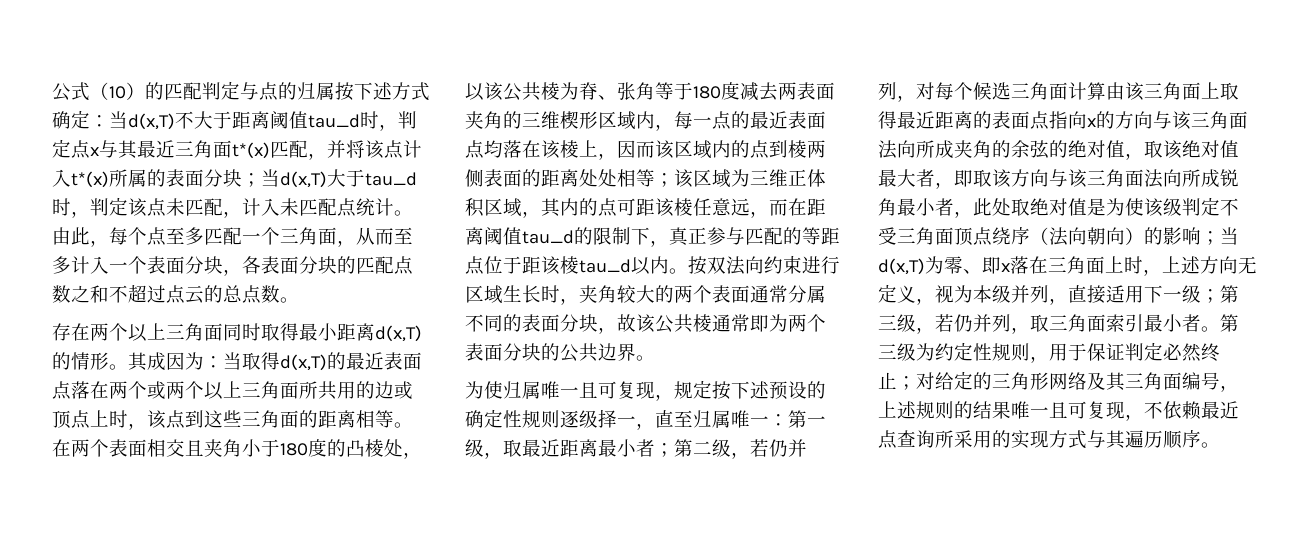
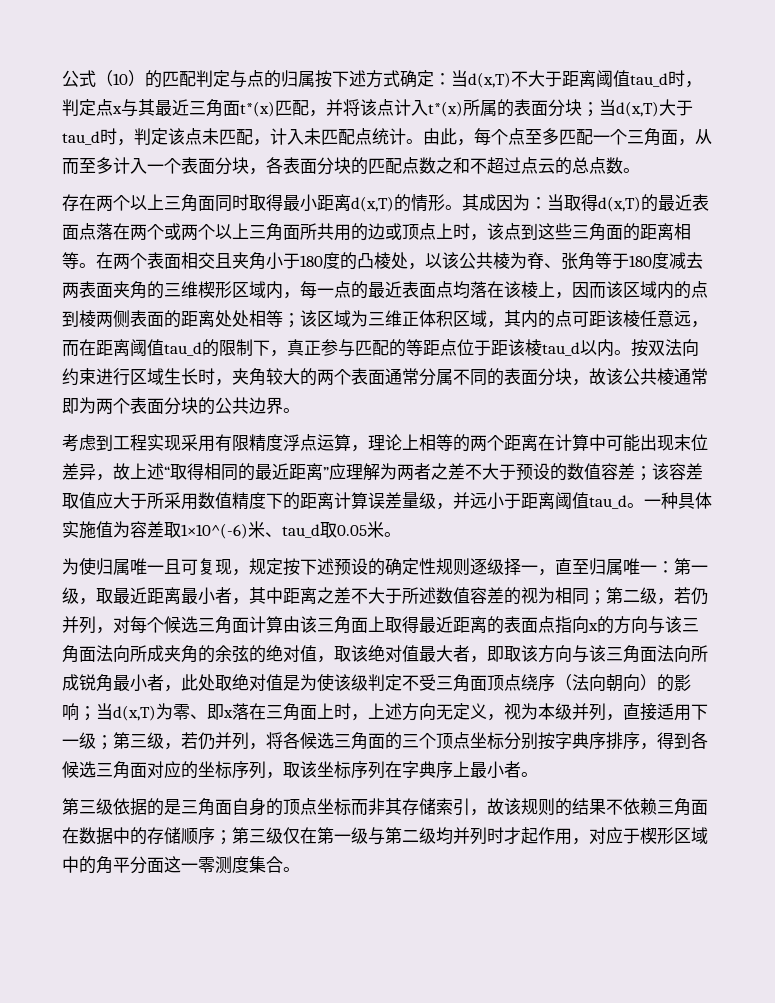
(655, 358) none -> [62,434,708,452] [62,463,703,481] [62,492,712,510] [62,521,401,539] // 考虑到工程实现采用有限精度浮点运算，理论上相等的两个距离在计算中可能出现末位差异，故上述“取得相同的最近距离”应理解为两者之差不大于预设的数值容差；该容差取值应大于所采用数值精度下的距离计算误差量级，并远小于距离阈值tau_d。一种具体实施值为容差取1×10^(-6)米、tau_d取0.05米。
(655, 448) none -> [232,587,589,605] ，其中距离之差不大于所述数值容差的视为相同
[1030,314,1239,332] [878,342,1220,363] [878,371,1239,392] [878,401,1239,421] [878,430,1201,449] 取三角面索引最小者。第三级为约定性规则，用于保证判定必然终止；对给定的三角形网络及其三角面编号，上述规则的结果唯一且可复现，不依赖最近点查询所采用的实现方式与其遍历顺序 -> [266,732,708,750] [62,761,538,779] [62,798,708,816] [62,827,708,845] [62,856,283,874] 将各候选三角面的三个顶点坐标分别按字典序排序，得到各候选三角面对应的坐标序列，取该坐标序列在字典序上最小者。 // 第三级依据的是三角面自身的顶点坐标而非其存储索引，故该规则的结果不依赖三角面在数据中的存储顺序；第三级仅在第一级与第二级均并列时才起作用，对应于楔形区域中的角平分面这一零测度集合

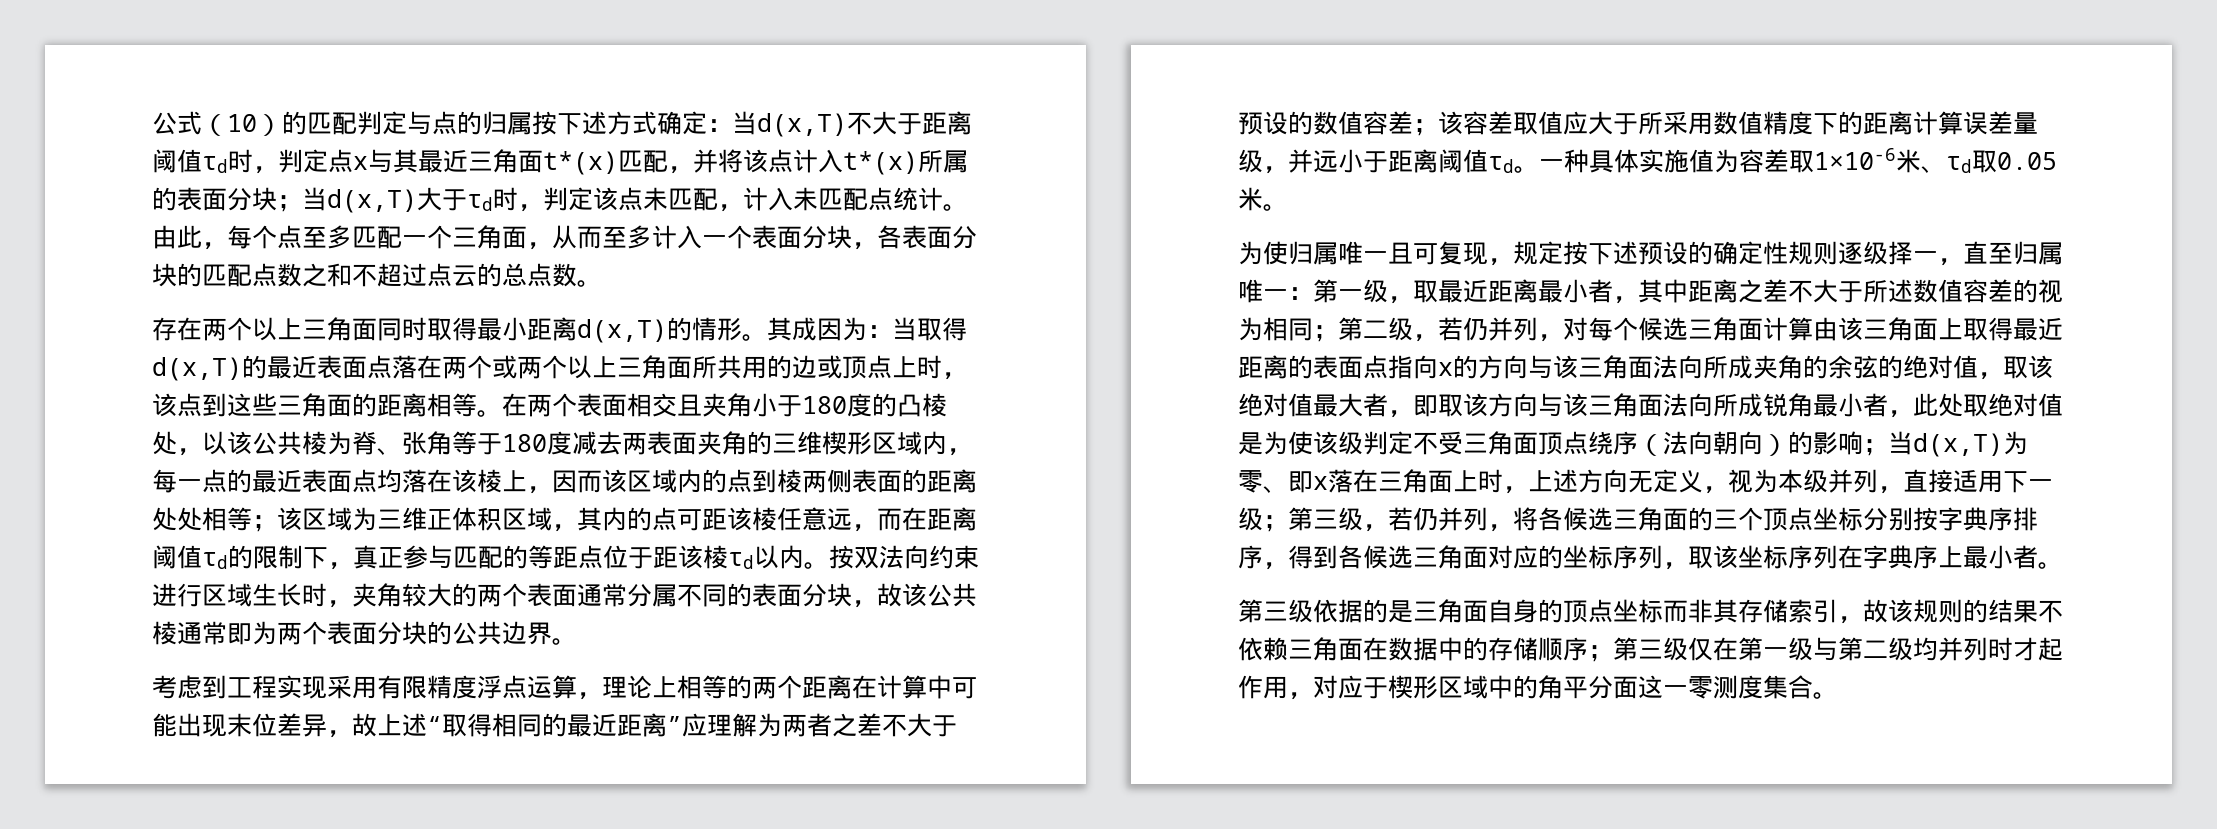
[630,73,668,87] tau_d -> [202,156,228,173] τd
[62,131,100,145] tau_d -> [467,194,493,211] τd
[164,342,202,356] tau_d -> [202,552,228,569] τd
[542,342,580,356] tau_d -> [728,552,754,569] τd
[589,495,627,509] tau_d -> [1488,156,1514,173] τd
[181,521,320,539] 1×10^(-6)米、tau_d -> [1814,148,1972,173] 1×10-6米、τd

